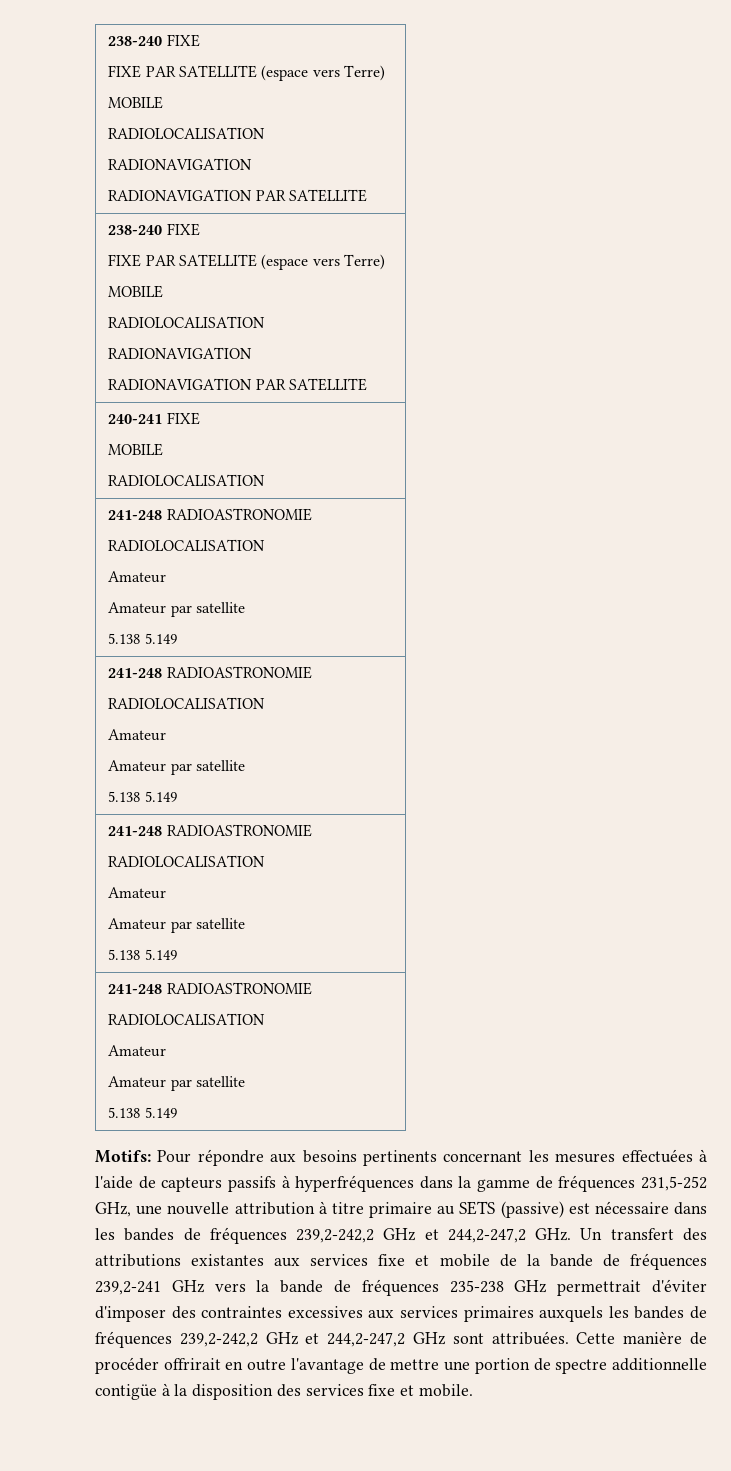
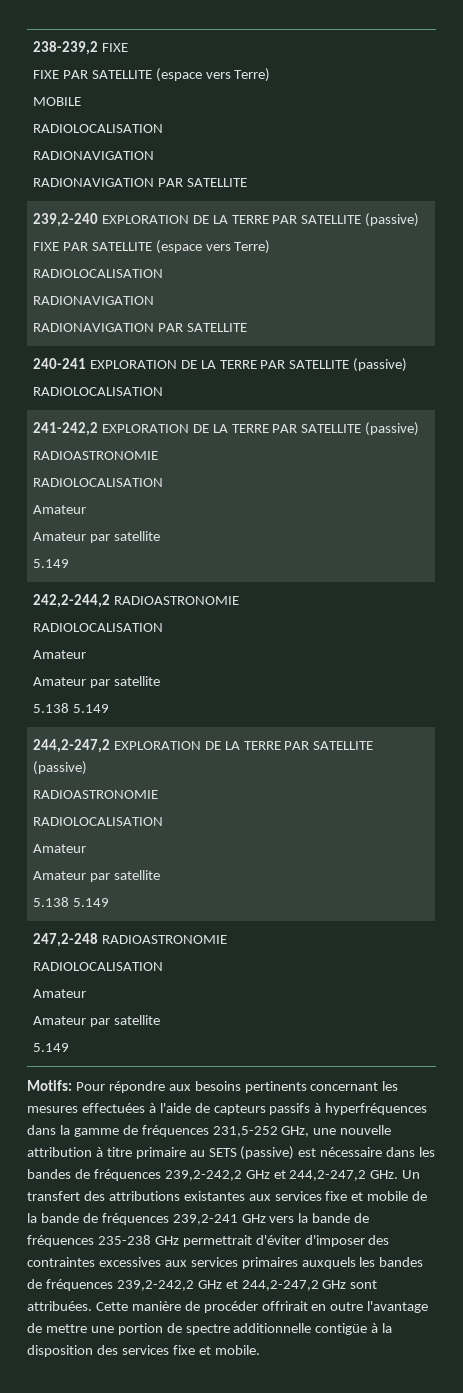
[108,36,163,46] 238-240 -> [32,41,98,55] 238-239,2
[108,223,200,236] [108,254,385,270] [108,285,164,298] 238-240 FIXE // FIXE PAR SATELLITE (espace vers Terre) // MOBILE -> [32,213,420,227] [32,240,271,254] 239,2-240 EXPLORATION DE LA TERRE PAR SATELLITE (passive) // FIXE PAR SATELLITE (espace vers Terre)
[166,412,200,425] [108,443,164,456] [108,474,266,486] [108,508,312,521] [108,539,266,551] [108,571,167,583] [108,602,245,617] [108,633,177,644] [108,666,312,679] [108,697,266,709] [108,729,167,741] [108,760,245,775] [108,791,177,802] [108,824,312,837] [108,855,266,867] [108,887,167,899] [108,918,245,933] [108,949,177,960] [108,982,312,995] [108,1013,266,1025] [108,1045,167,1057] [108,1076,245,1091] [108,1107,141,1118] FIXE // MOBILE // RADIOLOCALISATION // 241-248 RADIOASTRONOMIE // RADIOLOCALISATION // Amateur // Amateur par satellite // 5.138 5.149 // 241-248 RADIOASTRONOMIE // RADIOLOCALISATION // Amateur // Amateur par satellite // 5.138 5.149 // 241-248 RADIOASTRONOMIE // RADIOLOCALISATION // Amateur // Amateur par satellite // 5.138 5.149 // 241-248 RADIOASTRONOMIE // RADIOLOCALISATION // Amateur // Amateur par satellite // 5.138 -> [89,358,408,372] [32,387,163,396] [32,422,420,436] [32,451,158,460] [32,478,163,487] [32,505,86,514] [32,531,160,543] [32,559,69,568] [32,594,239,608] [32,623,163,632] [32,650,86,659] [32,676,160,688] [32,703,109,713] [32,739,374,753] [32,761,87,775] [32,790,158,799] [32,817,163,826] [32,844,86,853] [32,870,160,882] [32,897,109,907] [32,933,227,947] [32,962,163,971] [32,989,86,998] [32,1015,160,1027] EXPLORATION DE LA TERRE PAR SATELLITE (passive) // RADIOLOCALISATION // 241-242,2 EXPLORATION DE LA TERRE PAR SATELLITE (passive) // RADIOASTRONOMIE // RADIOLOCALISATION // Amateur // Amateur par satellite // 5.149 // 242,2-244,2 RADIOASTRONOMIE // RADIOLOCALISATION // Amateur // Amateur par satellite // 5.138 5.149 // 244,2-247,2 EXPLORATION DE LA TERRE PAR SATELLITE (passive) // RADIOASTRONOMIE // RADIOLOCALISATION // Amateur // Amateur par satellite // 5.138 5.149 // 247,2-248 RADIOASTRONOMIE // RADIOLOCALISATION // Amateur // Amateur par satellite //

